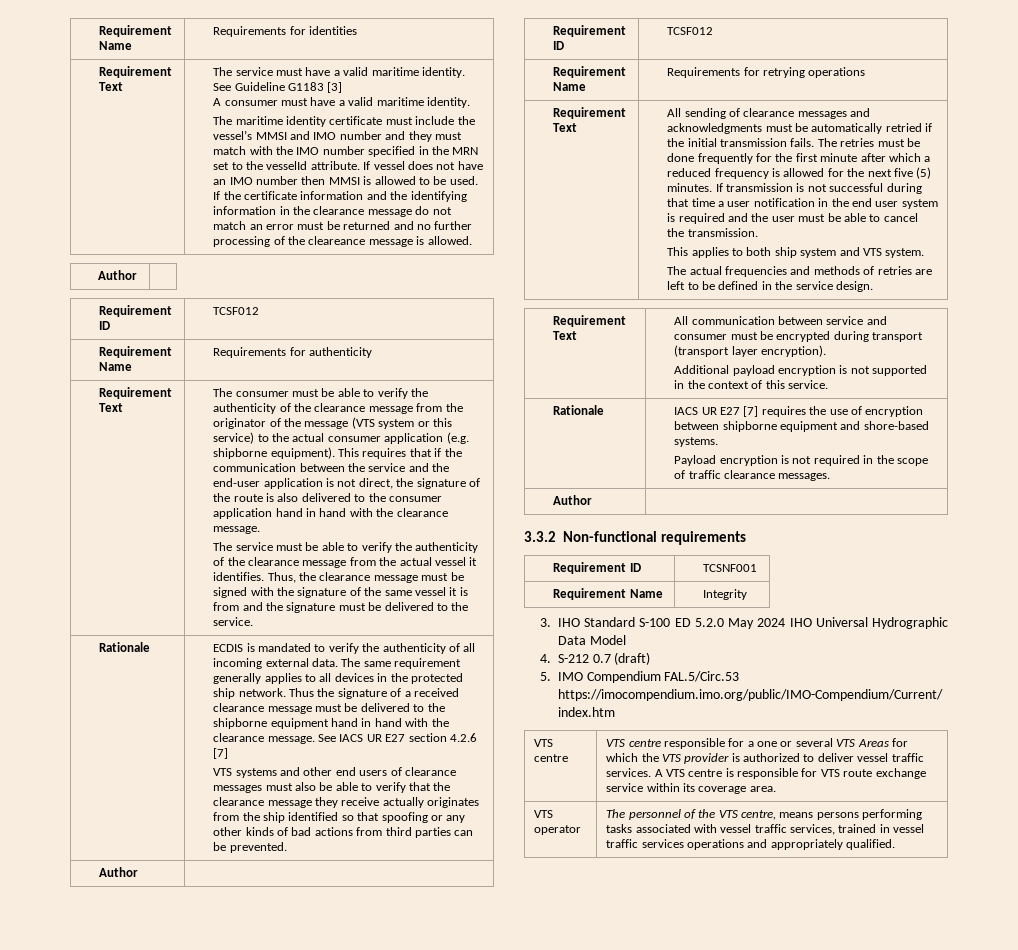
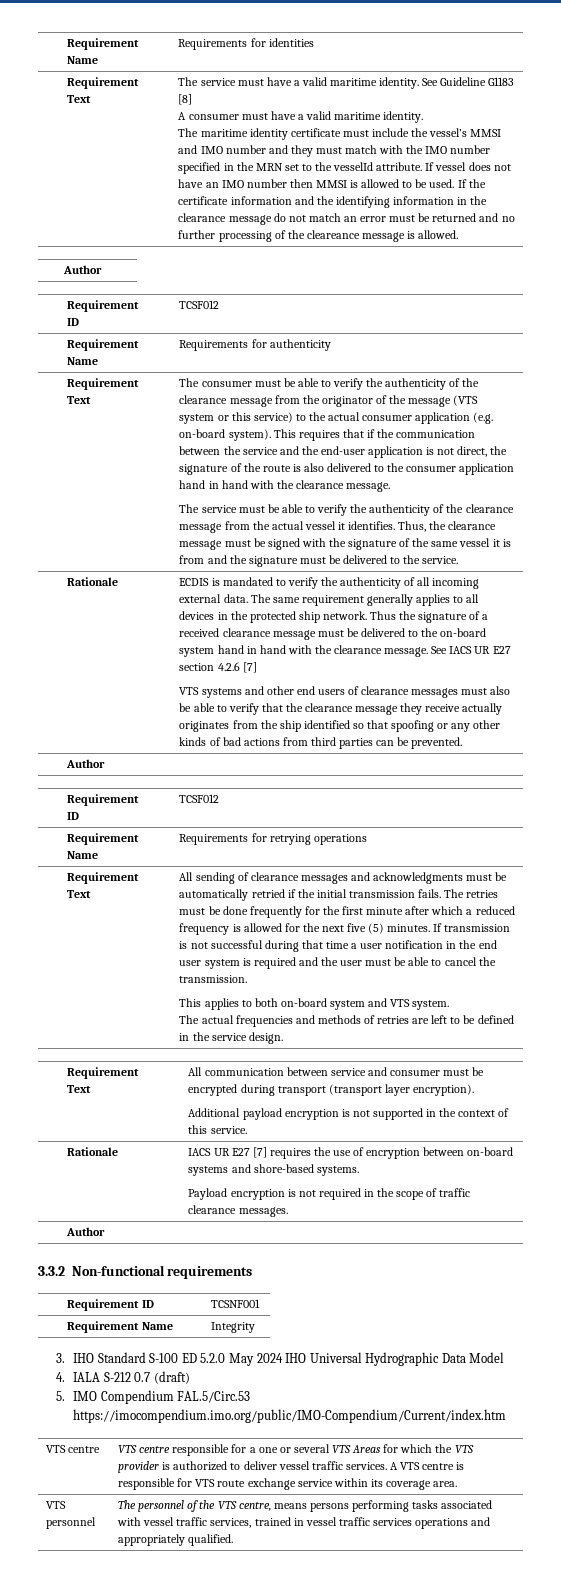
[327,82,343,93] [3] -> [178,94,193,105] [8]
[213,447,335,459] shipborne equipment). -> [179,429,271,441] on-board system).
[213,718,329,729] shipborne equipment -> [440,628,487,637] [179,647,215,657] on-board system
[774,247,797,258] ship -> [280,998,327,1007] on-board
[722,421,839,432] shipborne equipment -> [467,1147,514,1156] [188,1166,229,1176] on-board systems
(551, 658) none -> [73,1372,101,1382] IALA
[534,825,582,835] operator -> [46,1517,97,1529] personnel

